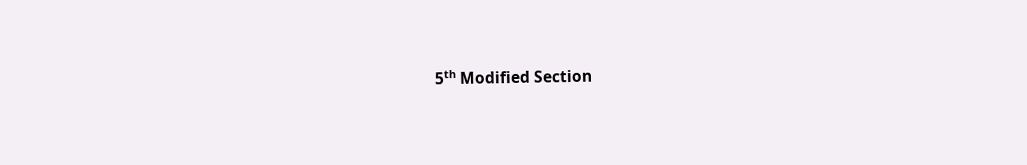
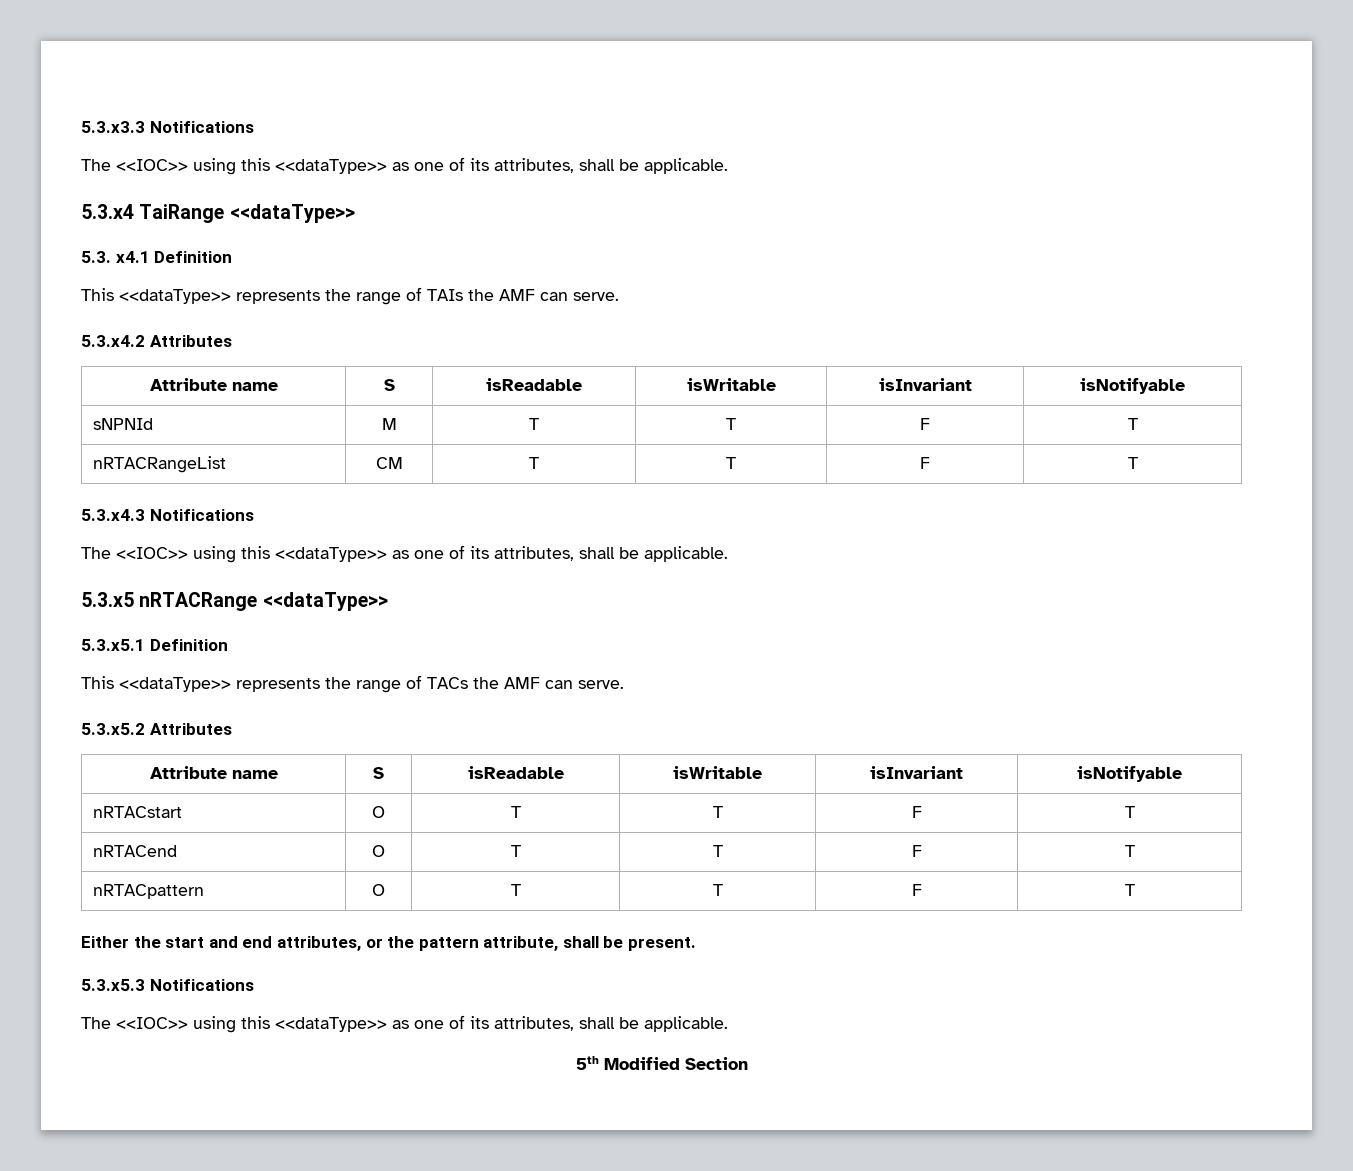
(433, 77) none -> [81,121,254,133] [81,157,728,175] [81,204,355,223] [81,251,233,263] [81,287,619,305] [81,335,232,347] [149,378,278,391] [383,379,395,391] [486,378,582,391] [686,378,776,391] [878,378,972,391] [1080,378,1185,394] [93,418,154,430] [381,418,397,430] [529,418,539,430] [726,418,736,430] [920,418,930,430] [1127,418,1138,430] [93,456,227,473] [375,457,403,469] [529,457,539,469] [726,457,736,469] [920,457,930,469] [1127,457,1138,469] [81,509,254,521] [81,545,728,563] [81,592,388,611] [81,639,228,651] [81,675,624,693] [81,723,232,735] [149,766,278,779] [373,767,384,779] [467,766,564,779] [673,766,762,779] [870,766,963,779] [1077,766,1182,782] [93,806,183,818] [372,806,385,818] [510,806,521,818] [712,806,723,818] [911,806,922,818] [1124,806,1135,818] [93,845,178,857] [372,845,385,857] [510,845,521,857] [712,845,723,857] [911,845,922,857] [1124,845,1135,857] [93,884,205,899] [372,884,385,896] [510,884,521,896] [712,884,723,896] [911,884,922,896] [1124,884,1135,896] [81,936,697,951] [81,979,254,991] [81,1015,728,1033] 5.3.x3.3 Notifications // The <<IOC>> using this <<dataType>> as one of its attributes, shall be applicable. // 5.3.x4 TaiRange <<dataType>> // 5.3. x4.1 Definition // This <<dataType>> represents the range of TAIs the AMF can serve. // 5.3.x4.2 Attributes // Attribute name | S | isReadable | isWritable | isInvariant | isNotifyable // sNPNId | M | T | T | F | T // nRTACRangeList | CM | T | T | F | T // 5.3.x4.3 Notifications // The <<IOC>> using this <<dataType>> as one of its attributes, shall be applicable. // 5.3.x5 nRTACRange <<dataType>> // 5.3.x5.1 Definition // This <<dataType>> represents the range of TACs the AMF can serve. // 5.3.x5.2 Attributes // Attribute name | S | isReadable | isWritable | isInvariant | isNotifyable // nRTACstart | O | T | T | F | T // nRTACend | O | T | T | F | T // nRTACpattern | O | T | T | F | T // Either the start and end attributes, or the pattern attribute, shall be present. // 5.3.x5.3 Notifications // The <<IOC>> using this <<dataType>> as one of its attributes, shall be applicable. //

